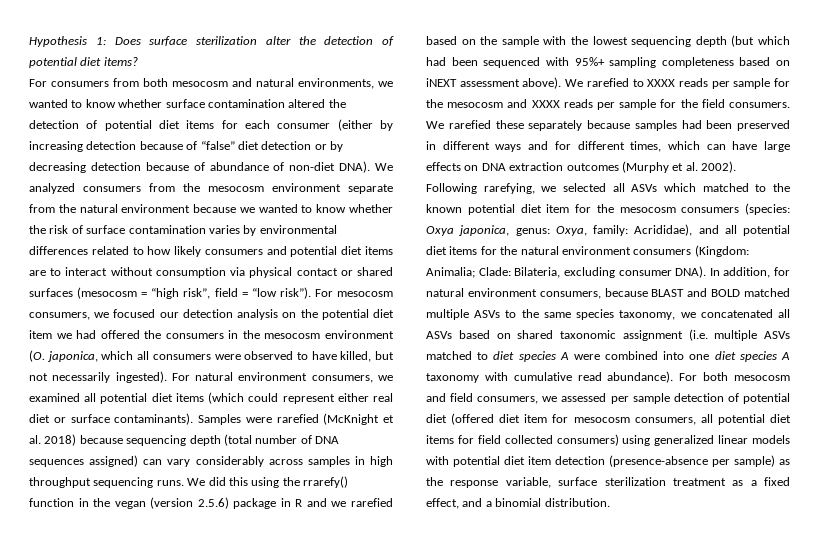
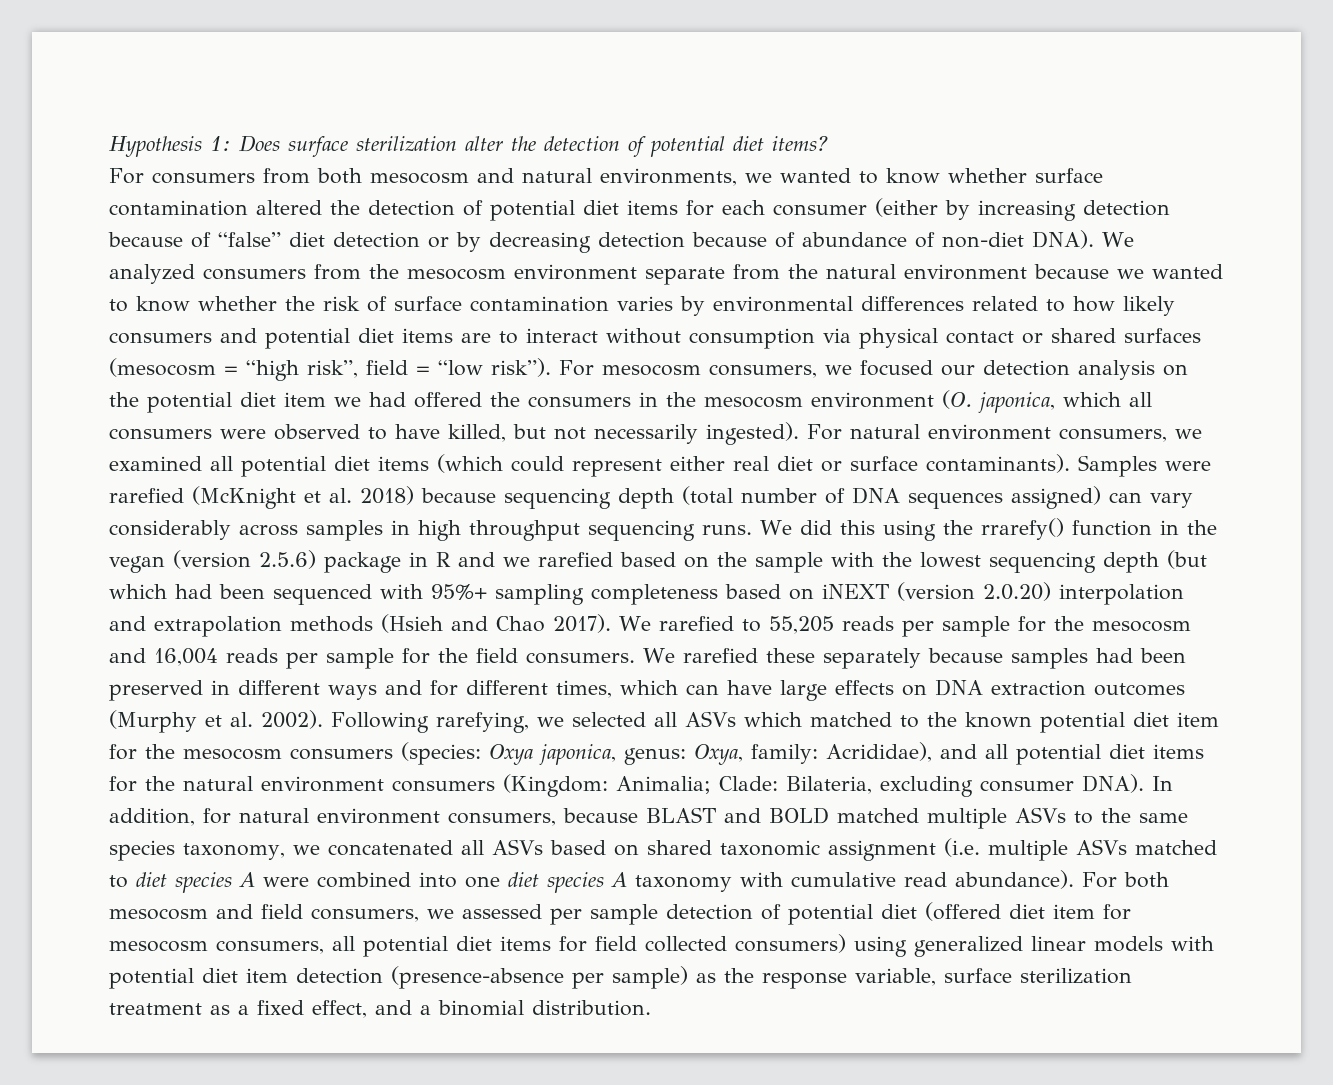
[459,77,562,89] assessment above). -> [897,582,1184,605] [109,614,611,637] (version 2.0.20) interpolation and extrapolation methods (Hsieh and Chao 2017).
[647,79,676,87] XXXX -> [768,616,834,634] 55,205
[531,100,560,108] XXXX -> [154,648,218,666] 16,004

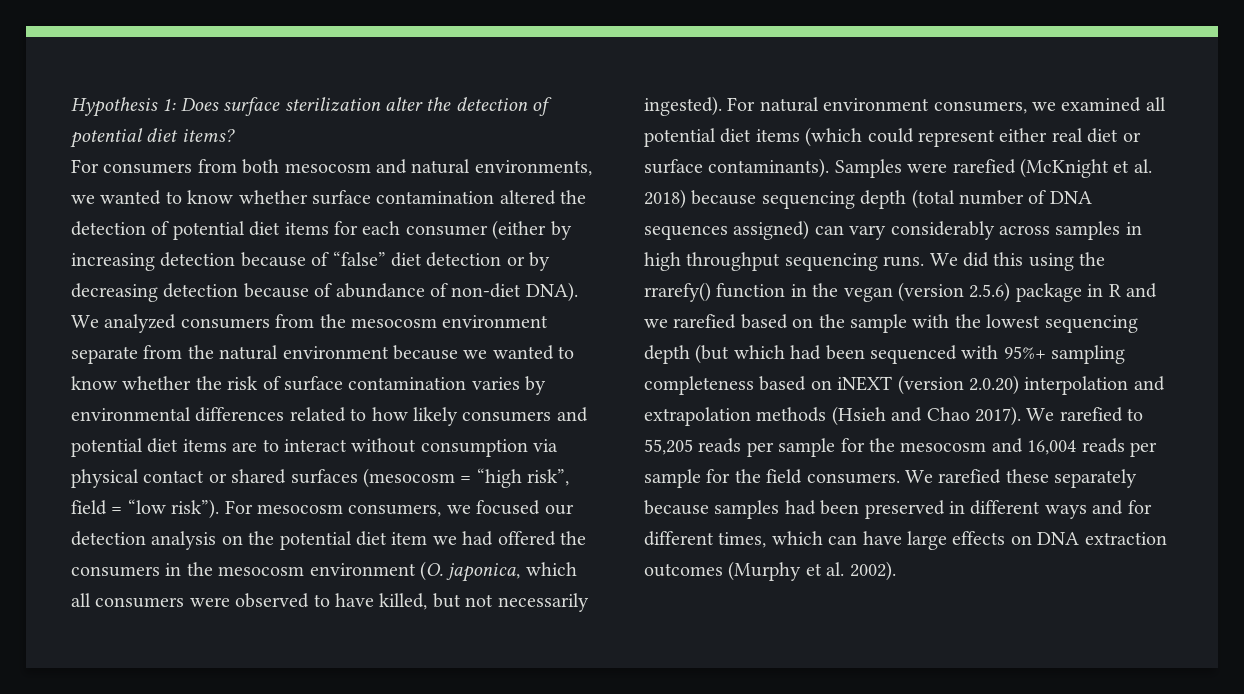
[331,711,1219,733] [109,742,1204,765] [109,774,1173,797] [109,807,1188,829] [109,838,1217,861] [109,870,1169,893] [109,902,1131,925] [109,934,1214,957] [109,966,1132,989] [109,1000,651,1018] Following rarefying, we selected all ASVs which matched to the known potential diet item for the mesocosm consumers (species: Oxya japonica, genus: Oxya, family: Acrididae), and all potential diet items for the natural environment consumers (Kingdom: Animalia; Clade: Bilateria, excluding consumer DNA). In addition, for natural environment consumers, because BLAST and BOLD matched multiple ASVs to the same species taxonomy, we concatenated all ASVs based on shared taxonomic assignment (i.e. multiple ASVs matched to diet species A were combined into one diet species A taxonomy with cumulative read abundance). For both mesocosm and field consumers, we assessed per sample detection of potential diet (offered diet item for mesocosm consumers, all potential diet items for field collected consumers) using generalized linear models with potential diet item detection (presence-absence per sample) as the response variable, surface sterilization treatment as a fixed effect, and a binomial distribution. -> (896, 571) none

